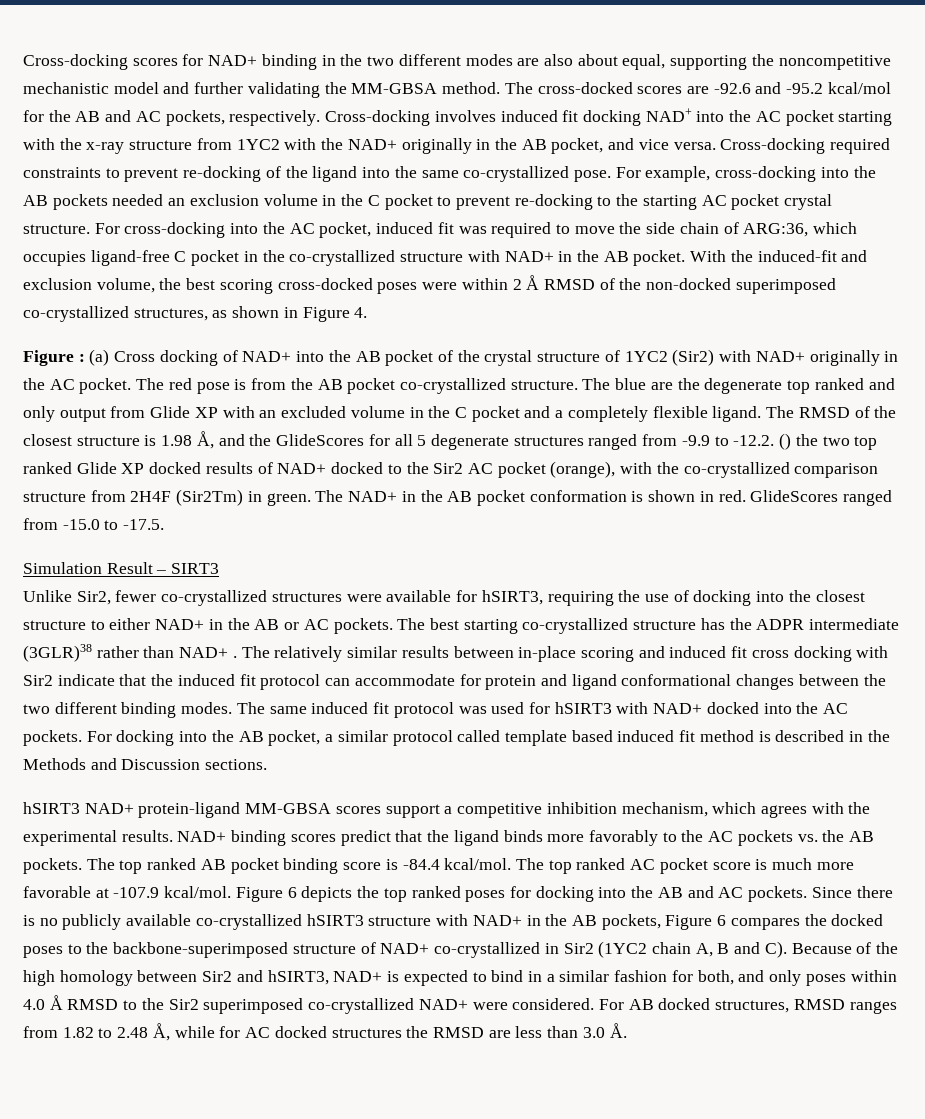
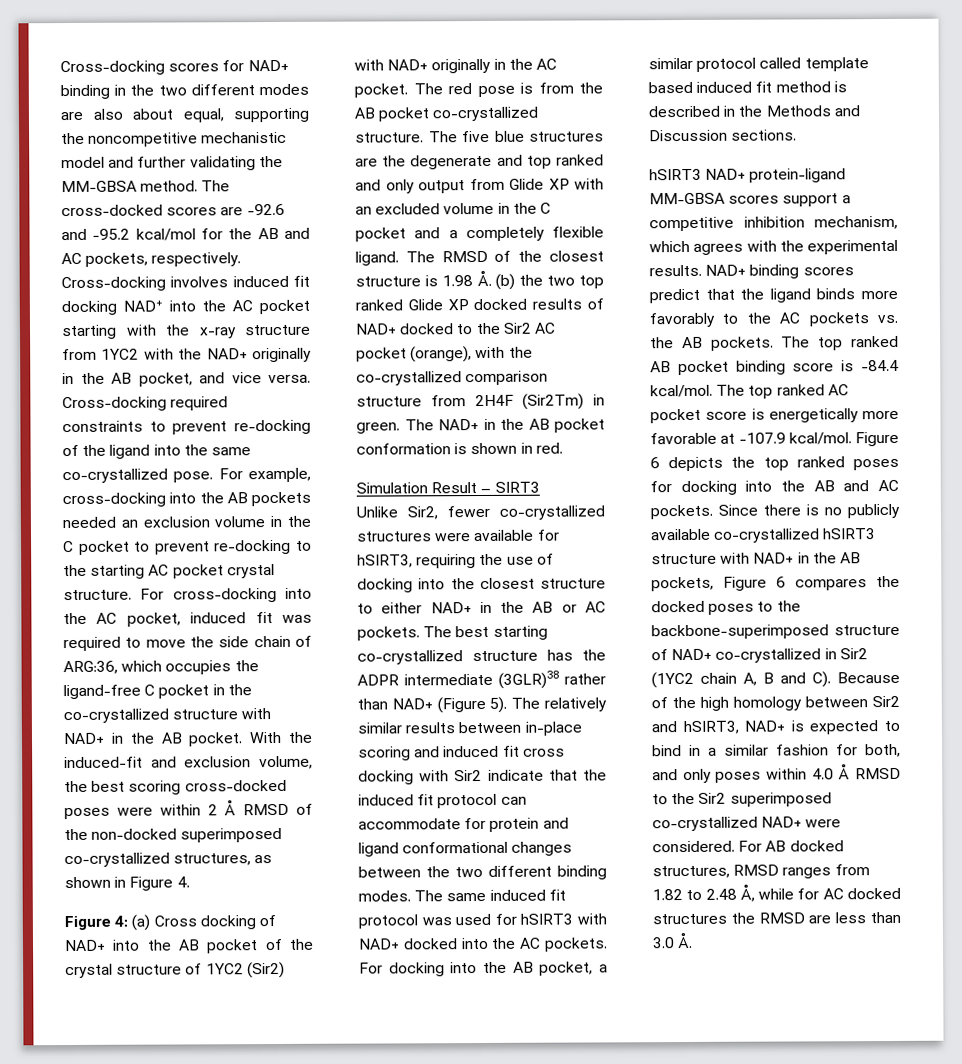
(86, 258) none -> [234,660,259,672] the
[78,354,85,362] : -> [114,915,129,927] 4:
[615,378,647,390] blue -> [462,130,604,143] five blue structures
(783, 386) none -> [496,154,523,166] and
[196,431,792,450] Å, and the GlideScores for all 5 degenerate structures ranged from -9.9 to -12.2. () -> [476,270,516,290] Å. (b)
[750,490,893,506] [23,518,165,530] GlideScores ranged from -15.0 to -17.5. -> (563, 448) none
[232,656,237,658] . -> [436,696,508,714] (Figure 5).
[772,858,813,870] much -> [768,408,859,423] energetically

